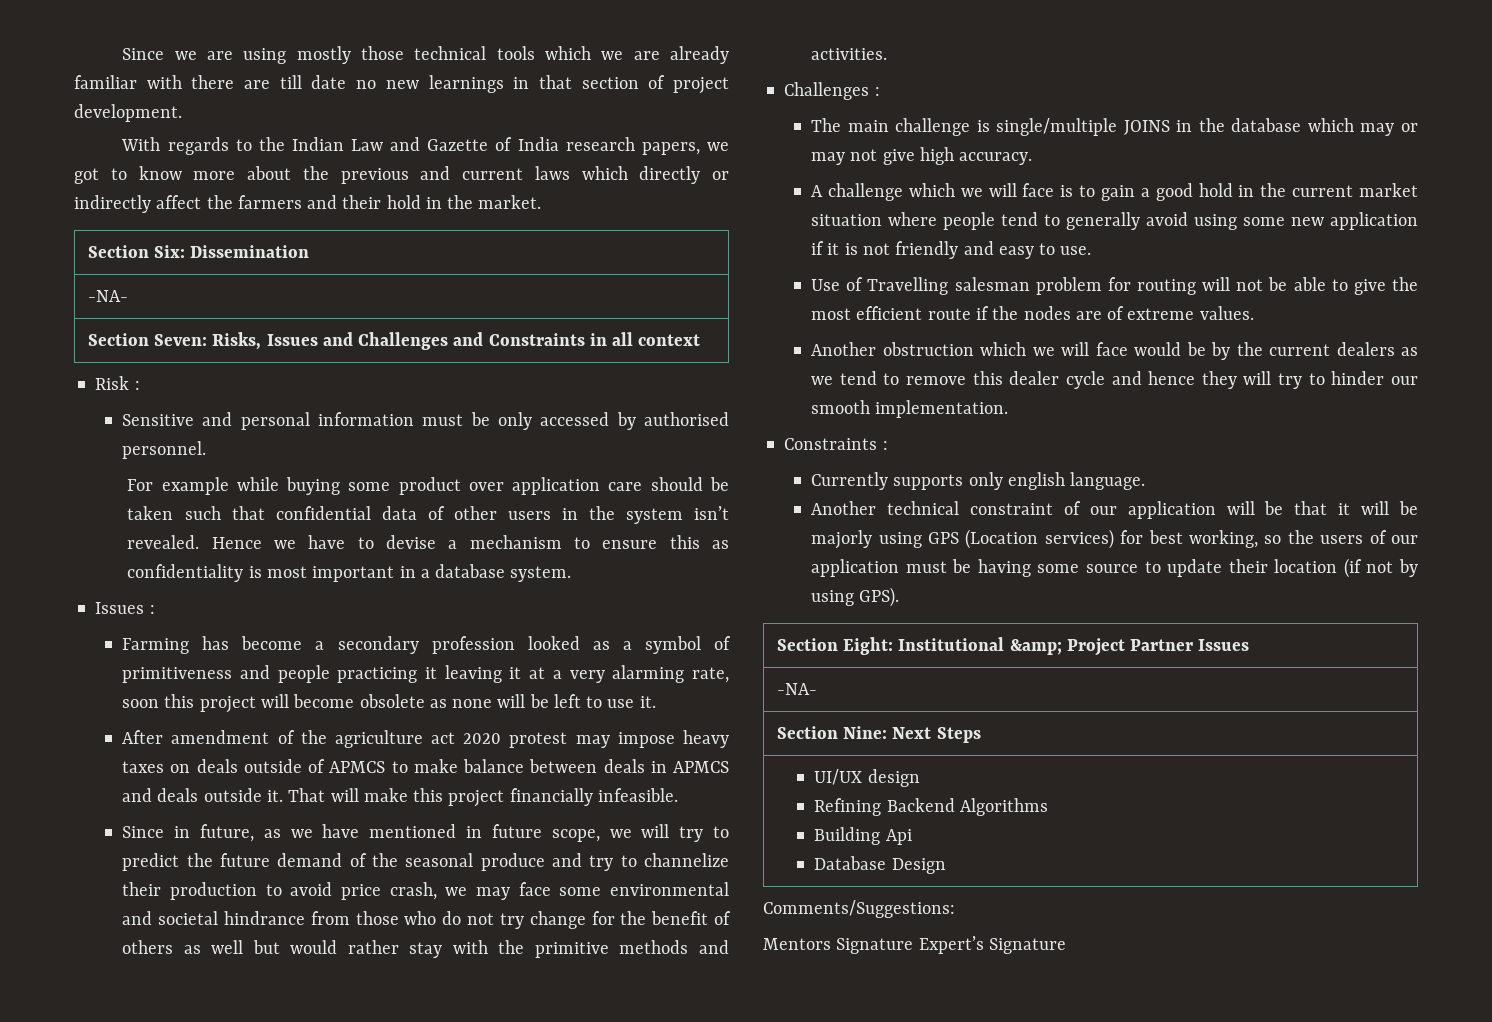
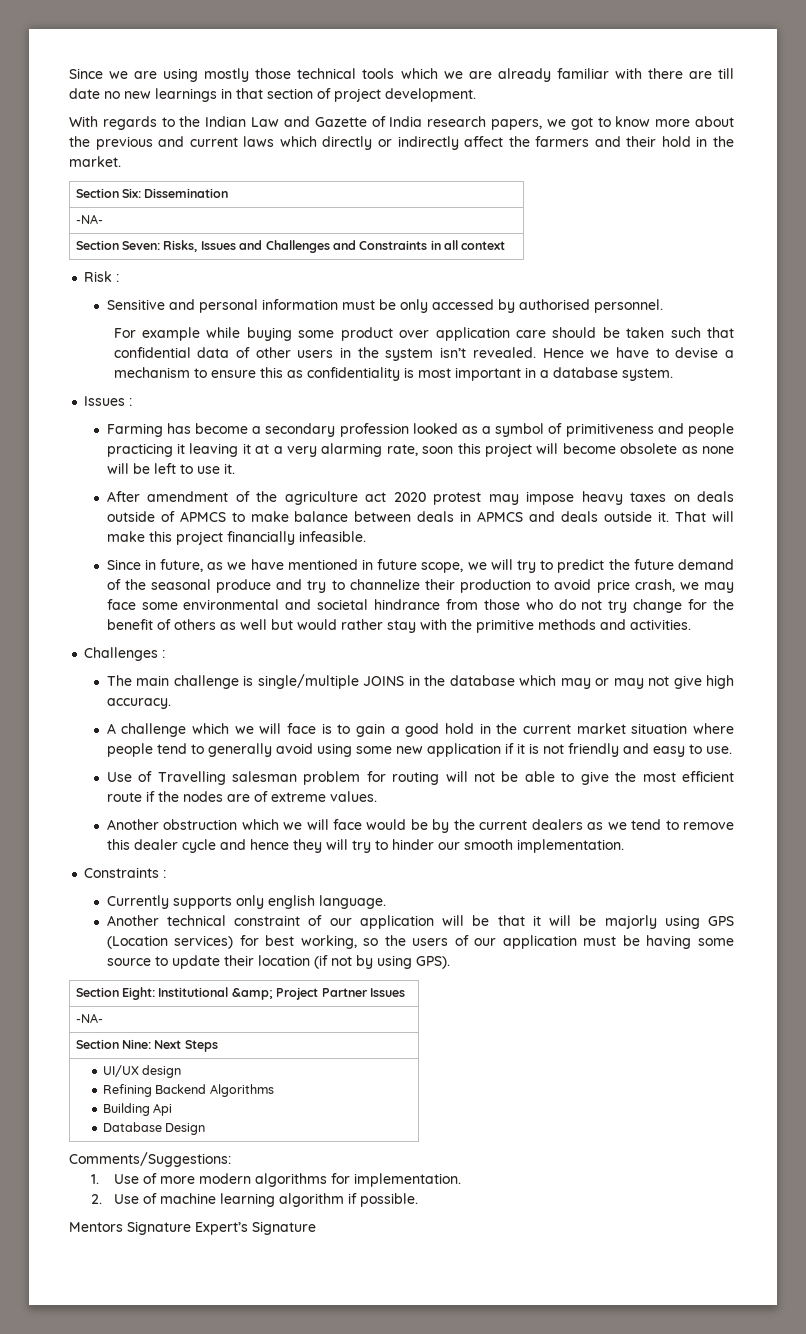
(955, 909) none -> [91,1173,461,1187] [91,1193,418,1207] // 1. Use of more modern algorithms for implementation. // 2. Use of machine learning algorithm if possible.

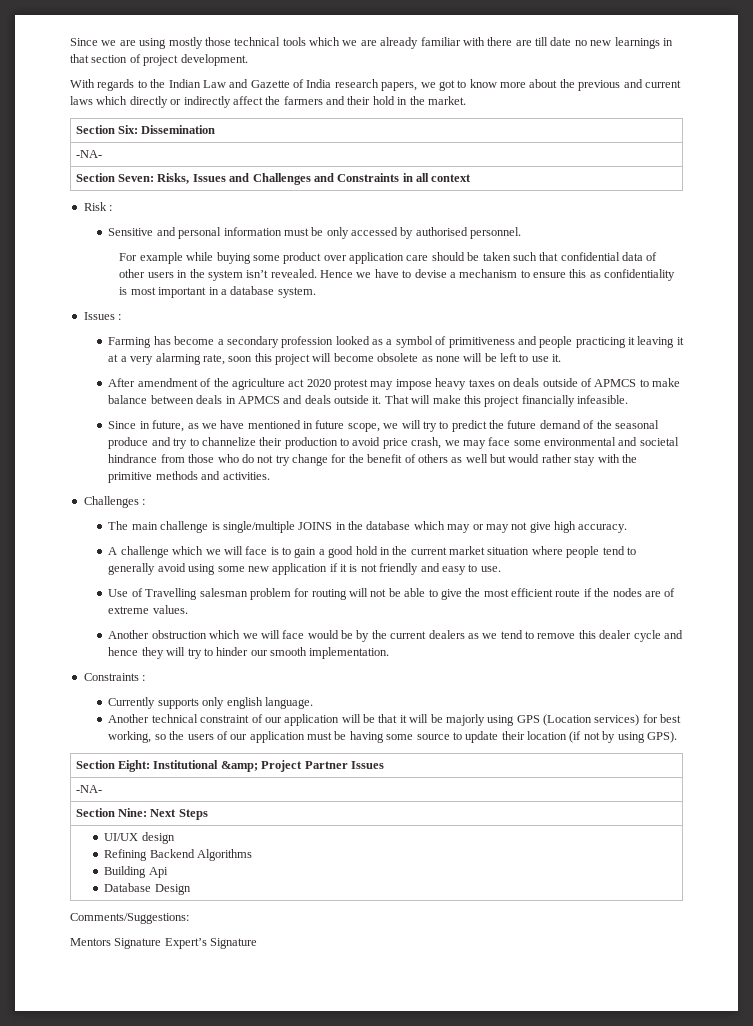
[91,1173,461,1187] [91,1193,418,1207] // 1. Use of more modern algorithms for implementation. // 2. Use of machine learning algorithm if possible. -> (189, 918) none

